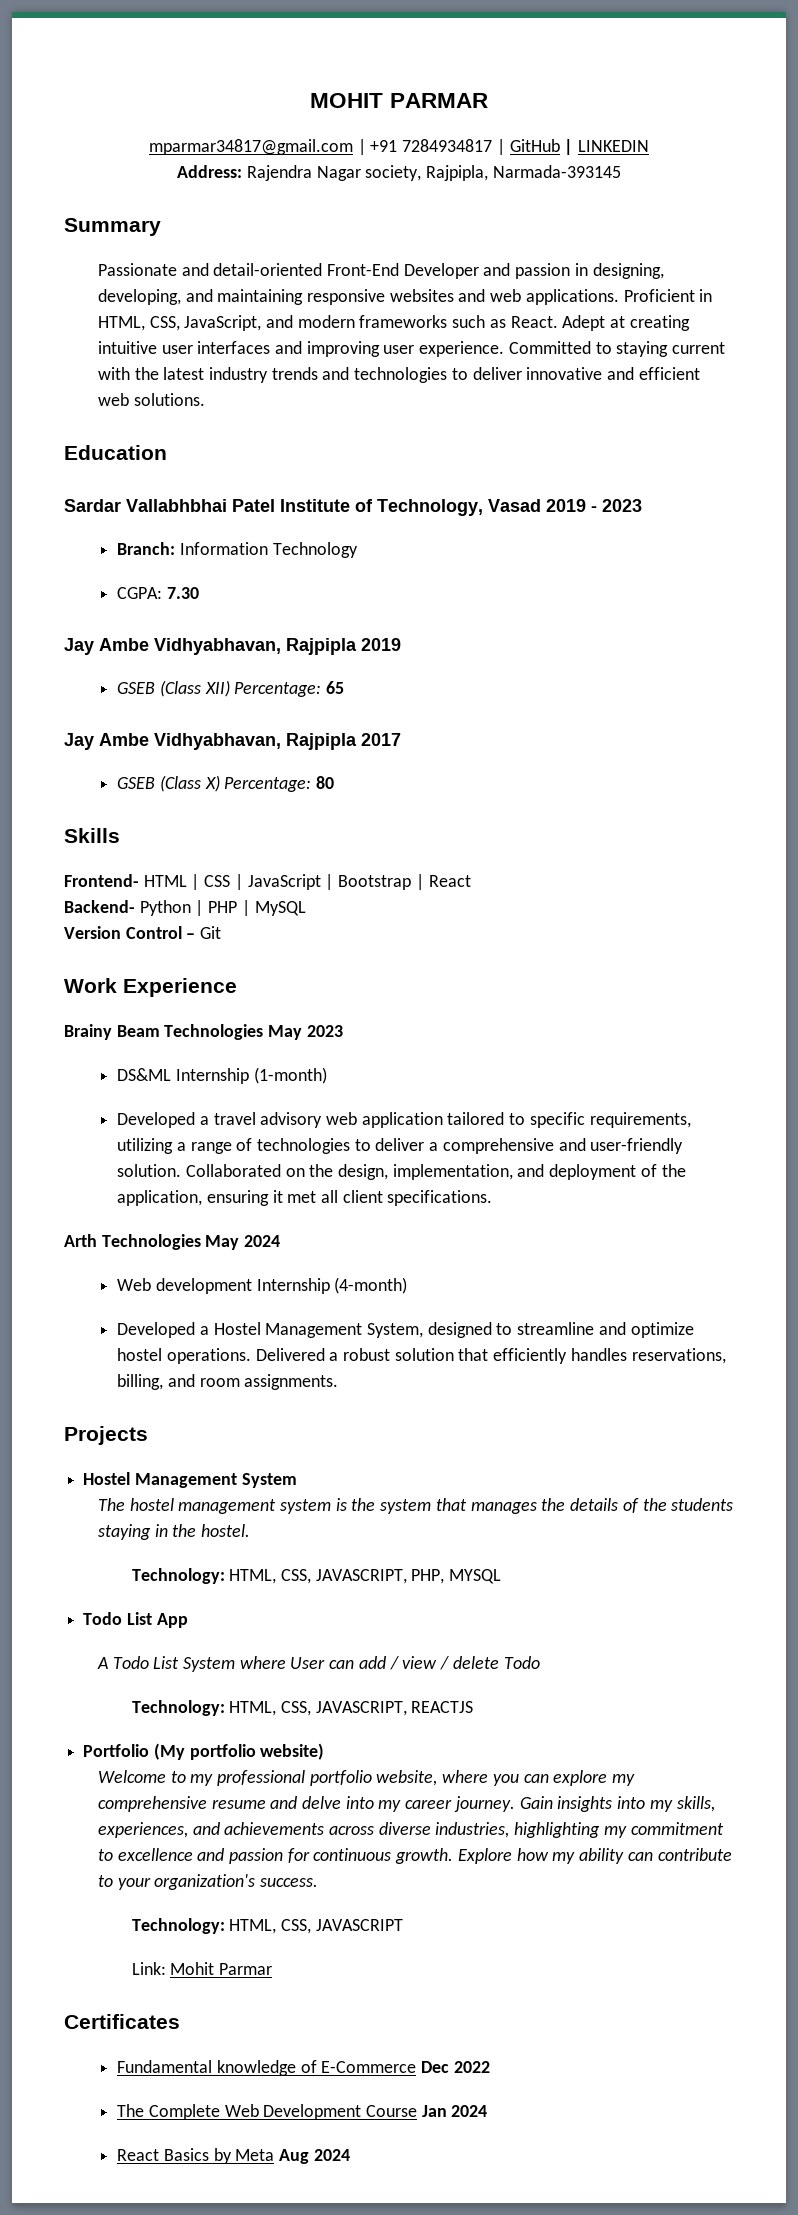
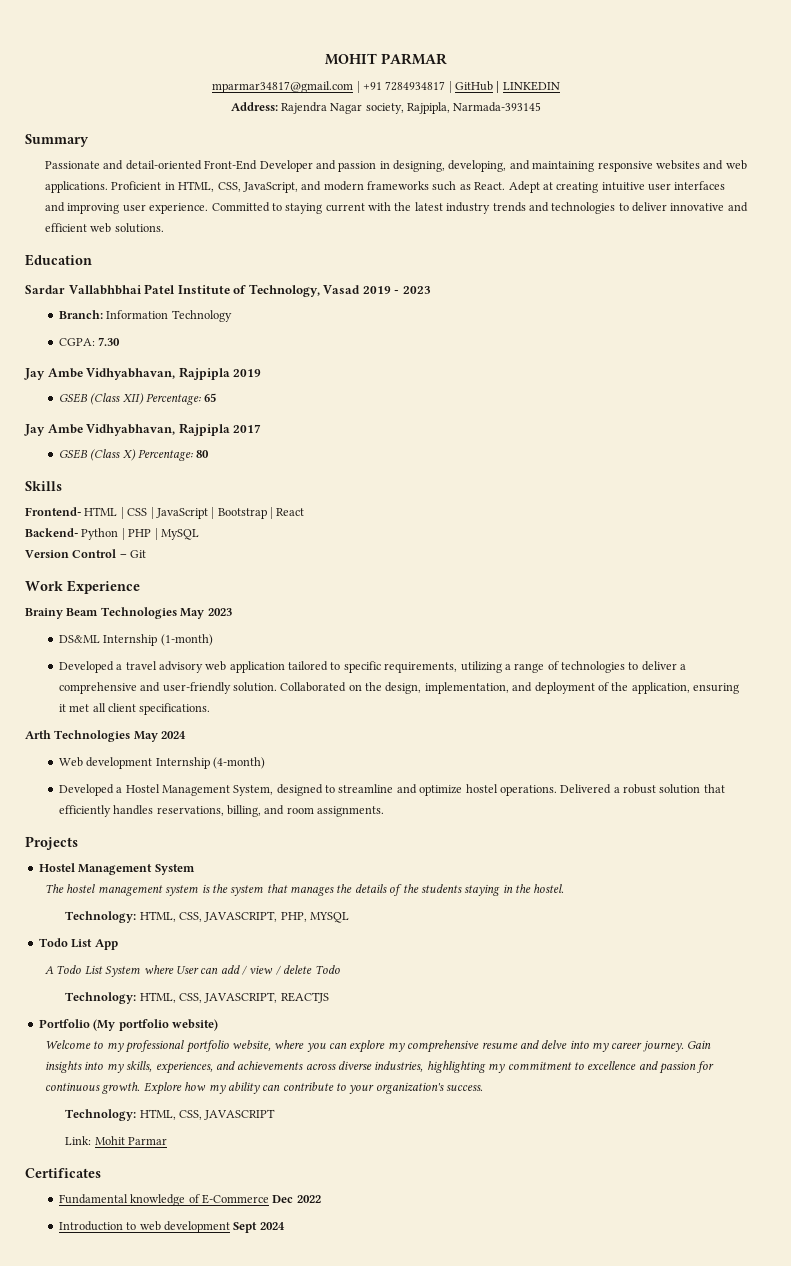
[117,2104,488,2120] [117,2148,309,2164] The Complete Web Development Course Jan 2024 // React Basics by Meta Aug -> [58,1221,258,1233] Introduction to web development Sept

